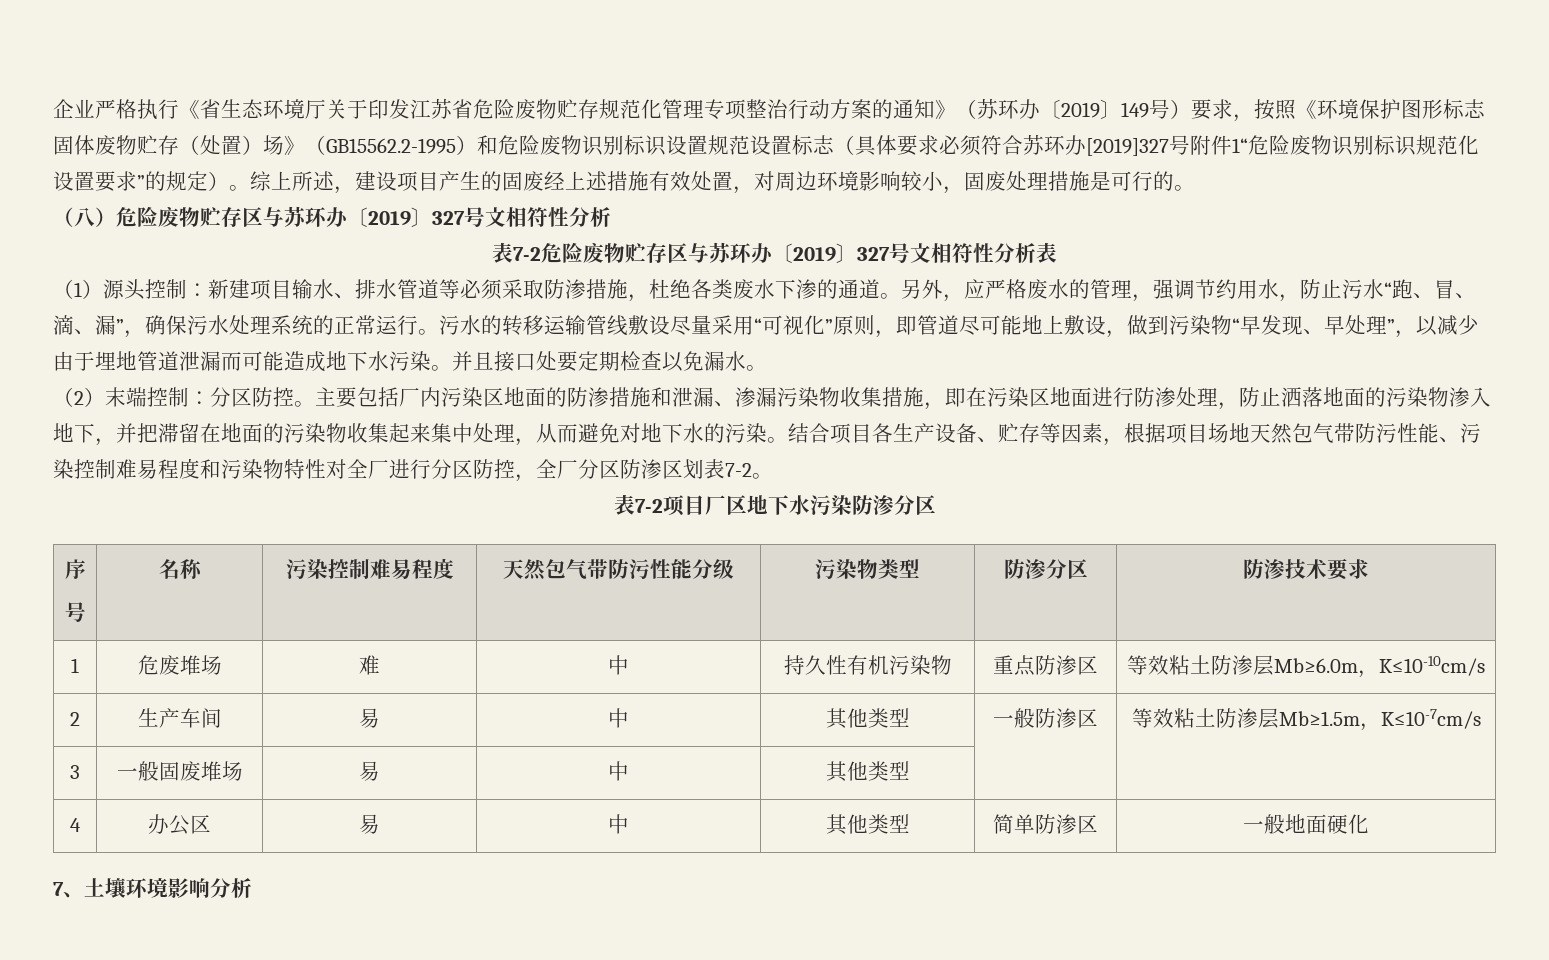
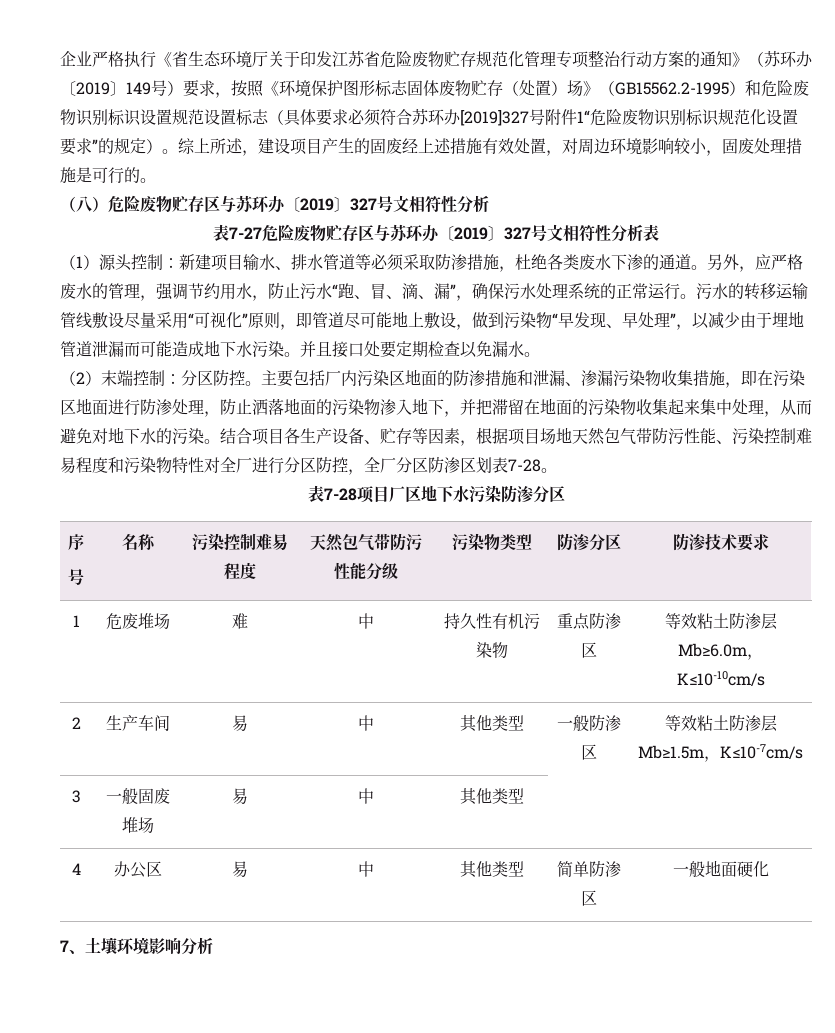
[513,247,541,261] 7-2 -> [229,227,262,239] 7-27
[725,463,752,477] 7-2 -> [508,459,541,472] 7-28
[634,499,663,513] 7-2 -> [323,488,357,501] 7-28

